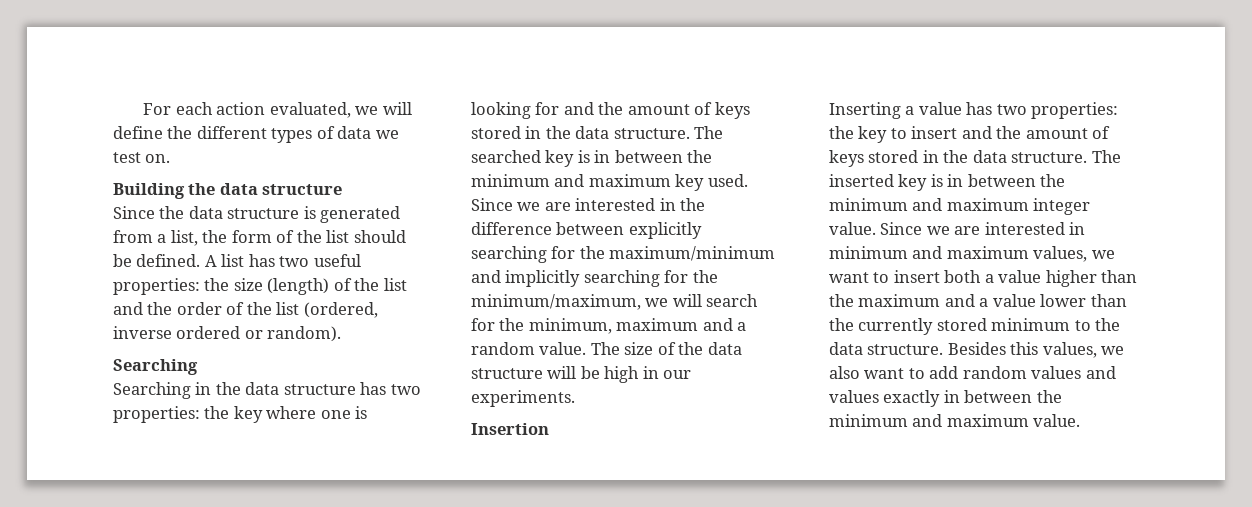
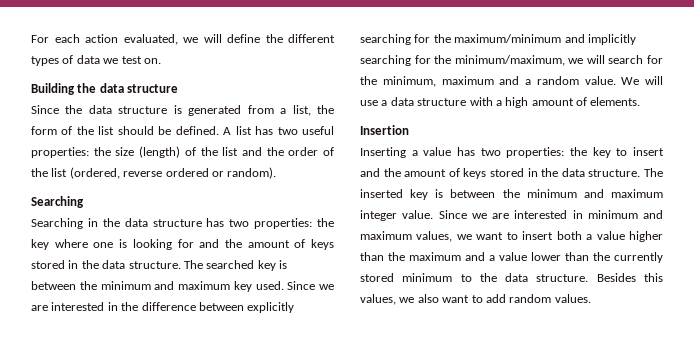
[113,326,172,339] inverse -> [123,171,163,177] reverse
[594,150,611,163] in -> (287, 264) none
[590,342,742,355] [471,366,692,383] [471,390,575,407] The size of the data structure will be high in our experiments. -> [621,76,663,85] [360,97,641,108] We will use a data structure with a high amount of elements.
[947,174,964,187] in -> (444, 193) none
[1031,366,1116,379] [829,390,1062,407] [829,414,1081,427] values and values exactly in between the minimum and maximum value. -> [554,294,591,303] values.

